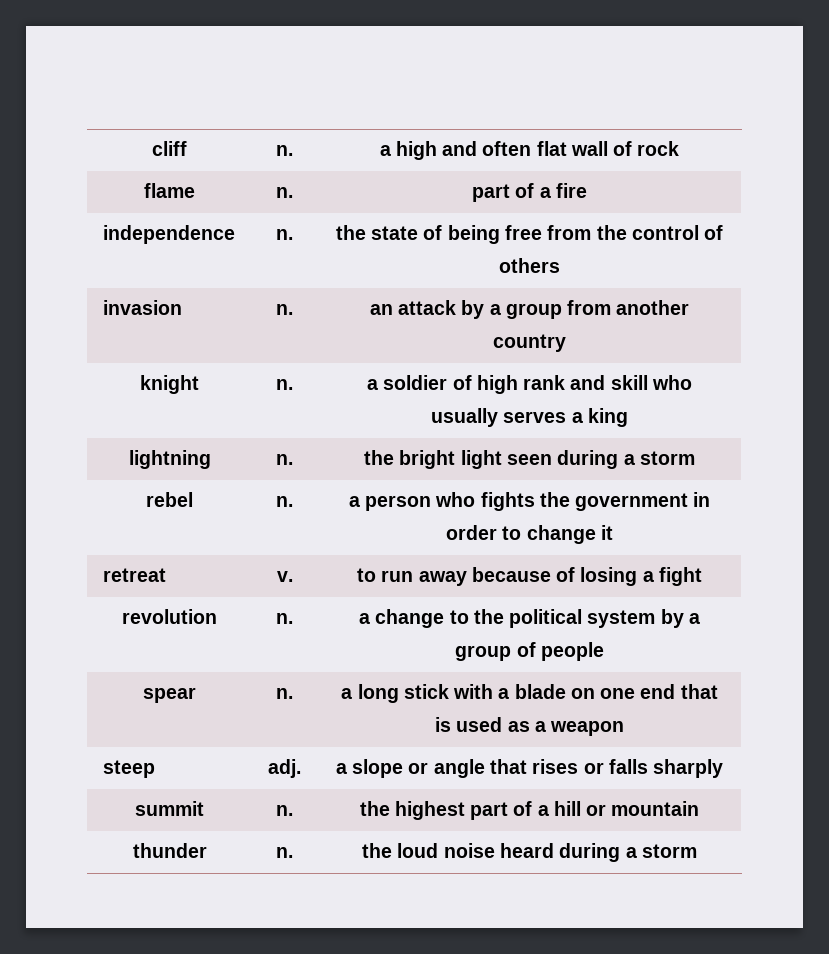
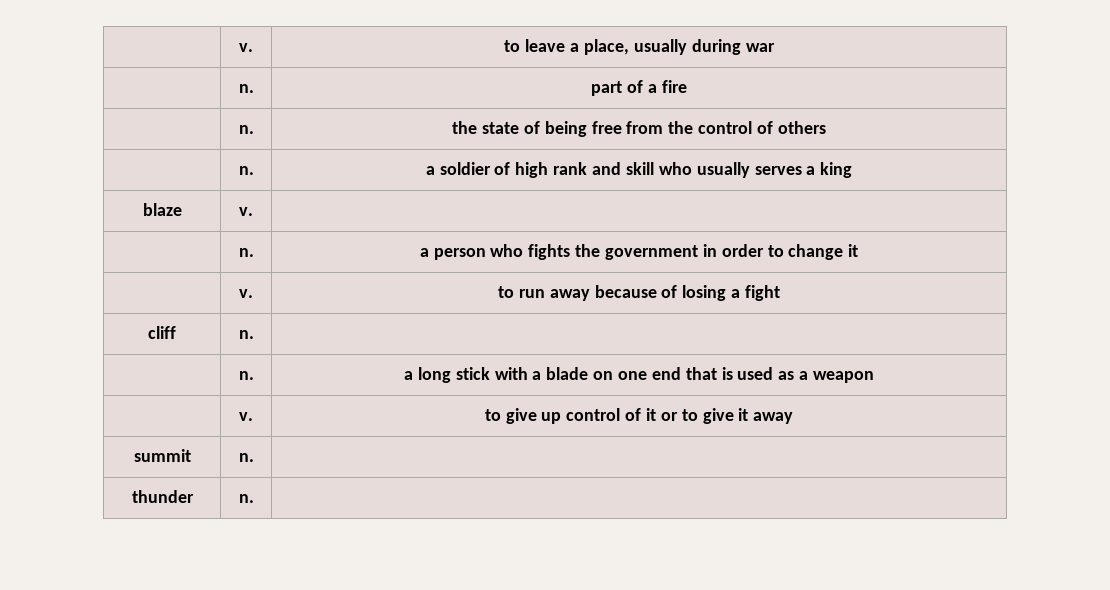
[152,141,187,156] [276,145,293,156] [379,141,680,160] [144,183,195,198] cliff | n. | a high and often flat wall of rock // flame -> [239,43,253,52] [504,39,775,55] | v. | to leave a place, usually during war //
[102,225,235,244] independence -> (687, 86) none
[102,300,182,315] [276,304,293,315] [369,300,690,319] [493,334,566,352] [140,375,199,394] invasion | n. | an attack by a group from another country // knight -> (826, 127) none
[128,450,211,469] [276,454,293,465] [364,450,695,469] [146,492,193,507] lightning | n. | the bright light seen during a storm // rebel -> [142,203,182,216] [239,207,253,216] blaze | v. | //
[102,568,166,582] retreat -> (859, 250) none
[122,609,217,624] [276,613,293,624] [359,609,700,628] [455,642,604,661] [143,687,196,703] revolution | n. | a change to the political system by a group of people // spear -> [148,326,176,339] [238,330,254,339] cliff | n. | //
[102,760,155,778] [268,759,301,778] [335,759,724,778] [135,801,204,816] [276,805,293,816] [359,801,700,820] [132,843,207,858] [276,847,293,858] [362,843,697,862] steep | adj. | a slope or angle that rises or falls sharply // summit | n. | the highest part of a hill or mountain // thunder | n. | the loud noise heard during a storm -> [239,412,253,421] [484,408,794,424] [133,449,191,462] [238,453,254,462] [131,490,194,503] [238,494,254,503] | v. | to give up control of it or to give it away // summit | n. | // thunder | n. |

